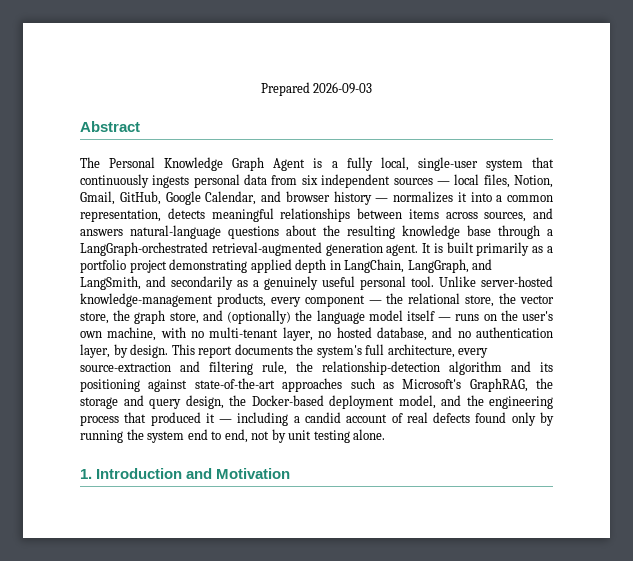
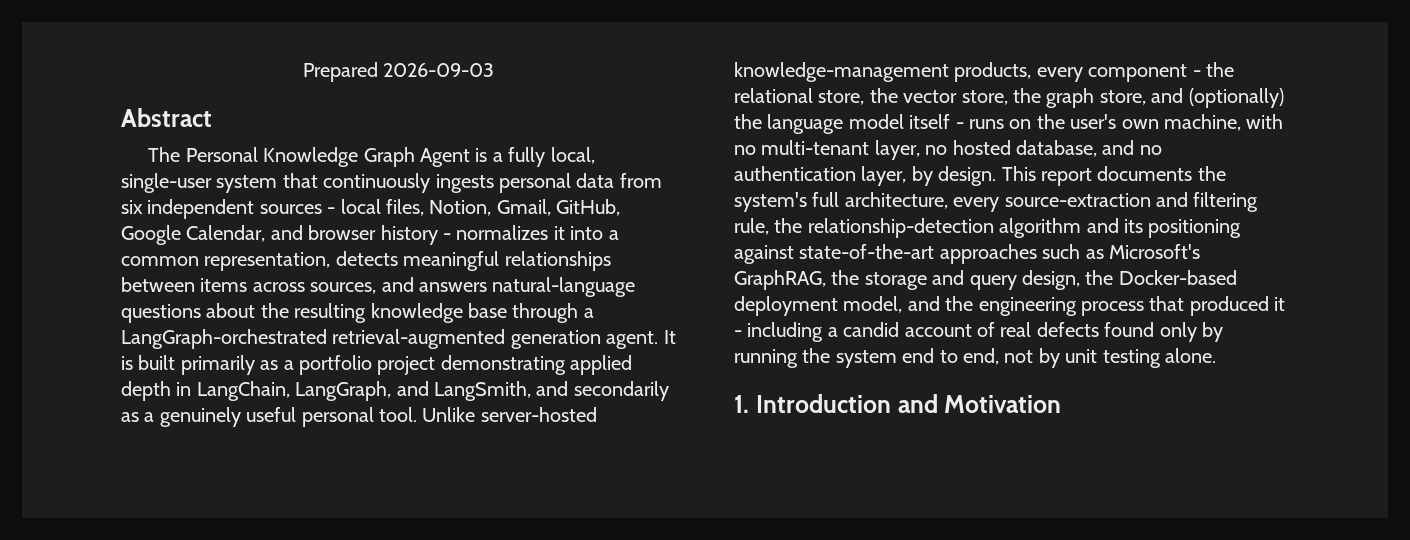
[436,181,450,185] — -> [327,207,336,214] -
[375,198,389,202] — -> [443,233,451,240] -
[368,300,382,304] — -> [1192,70,1201,77] -
[438,317,452,321] — -> [955,122,964,129] -
[219,419,233,423] — -> [734,330,742,337] -

